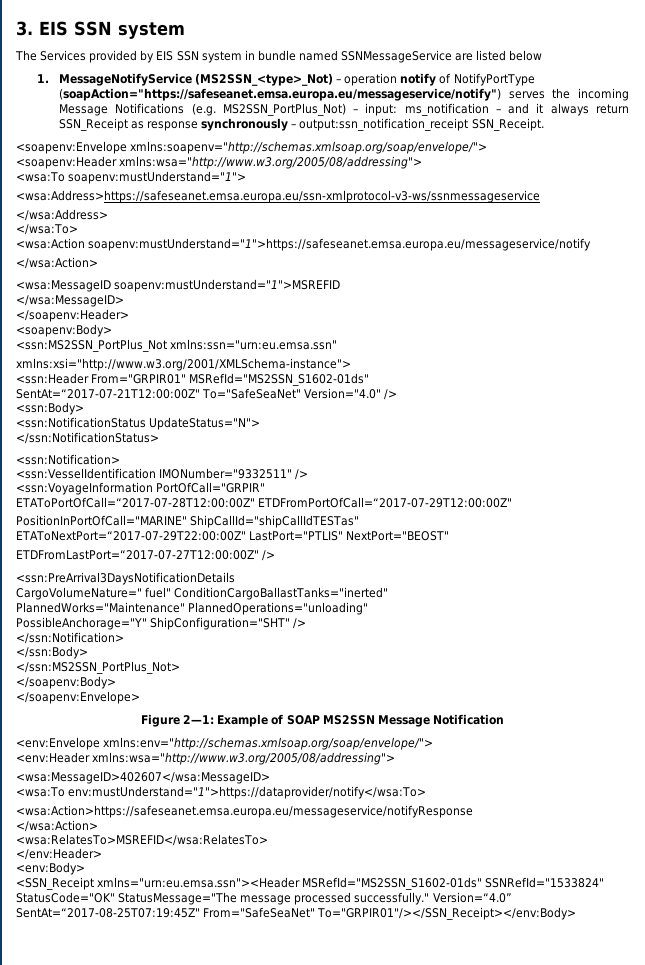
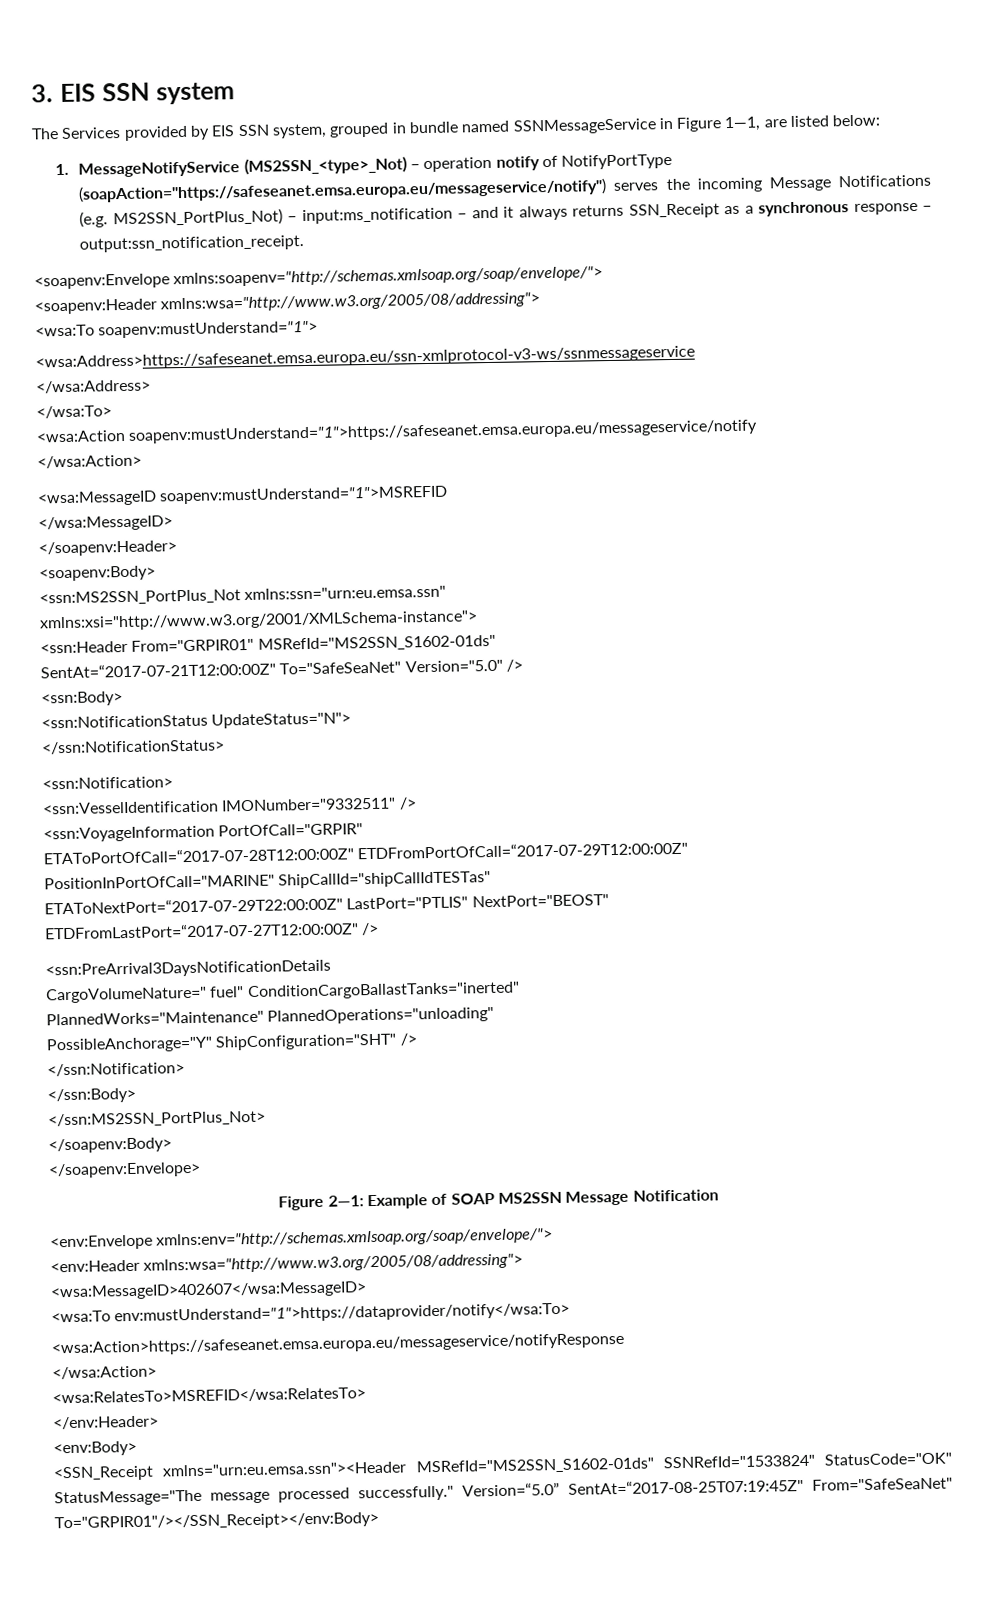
[201,51,242,63] system -> [271,122,390,139] system, grouped
(453, 56) none -> [658,116,762,132] in Figure 1—1,
[509,50,543,61] below -> [832,114,881,127] below:
[365,103,489,116] input: ms_notification -> [301,207,453,225] input:ms_notification
[596,104,630,114] return -> [572,204,625,217] returns
[147,118,544,131] response synchronously – output:ssn_notification_receipt SSN_Receipt. -> [744,201,932,217] [79,234,305,253] a synchronous response – output:ssn_notification_receipt.
[304,388,382,399] Version="4.0" -> [404,659,503,673] Version="5.0"
[432,892,512,903] Version=“4.0” -> [462,1481,560,1497] Version=“5.0”

